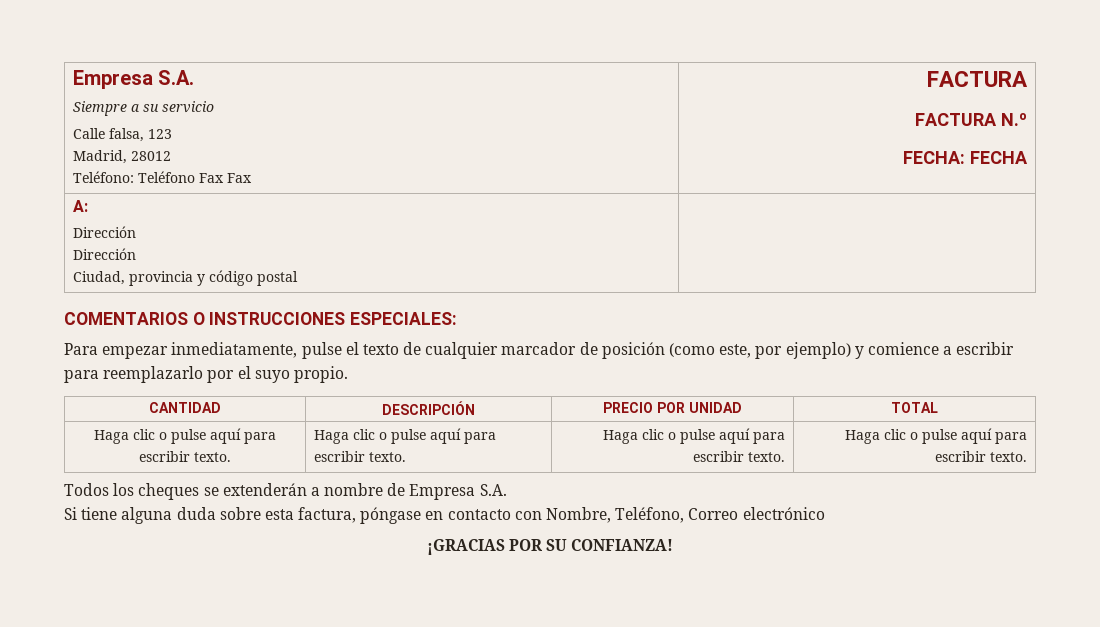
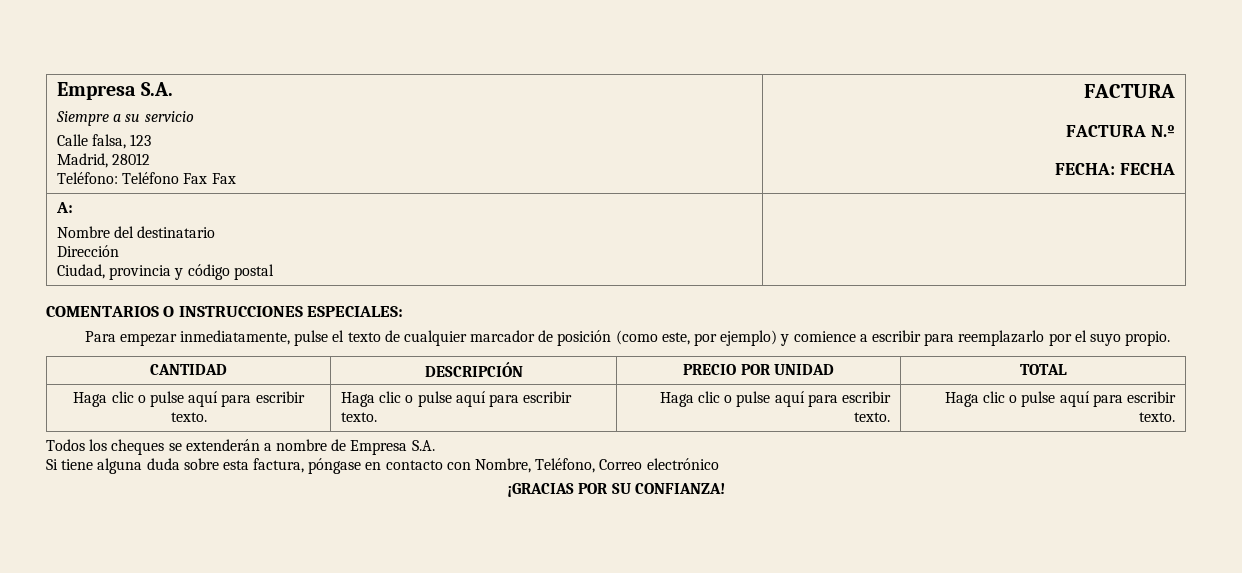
[72,226,136,238] Dirección -> [57,226,216,238] Nombre del destinatario

